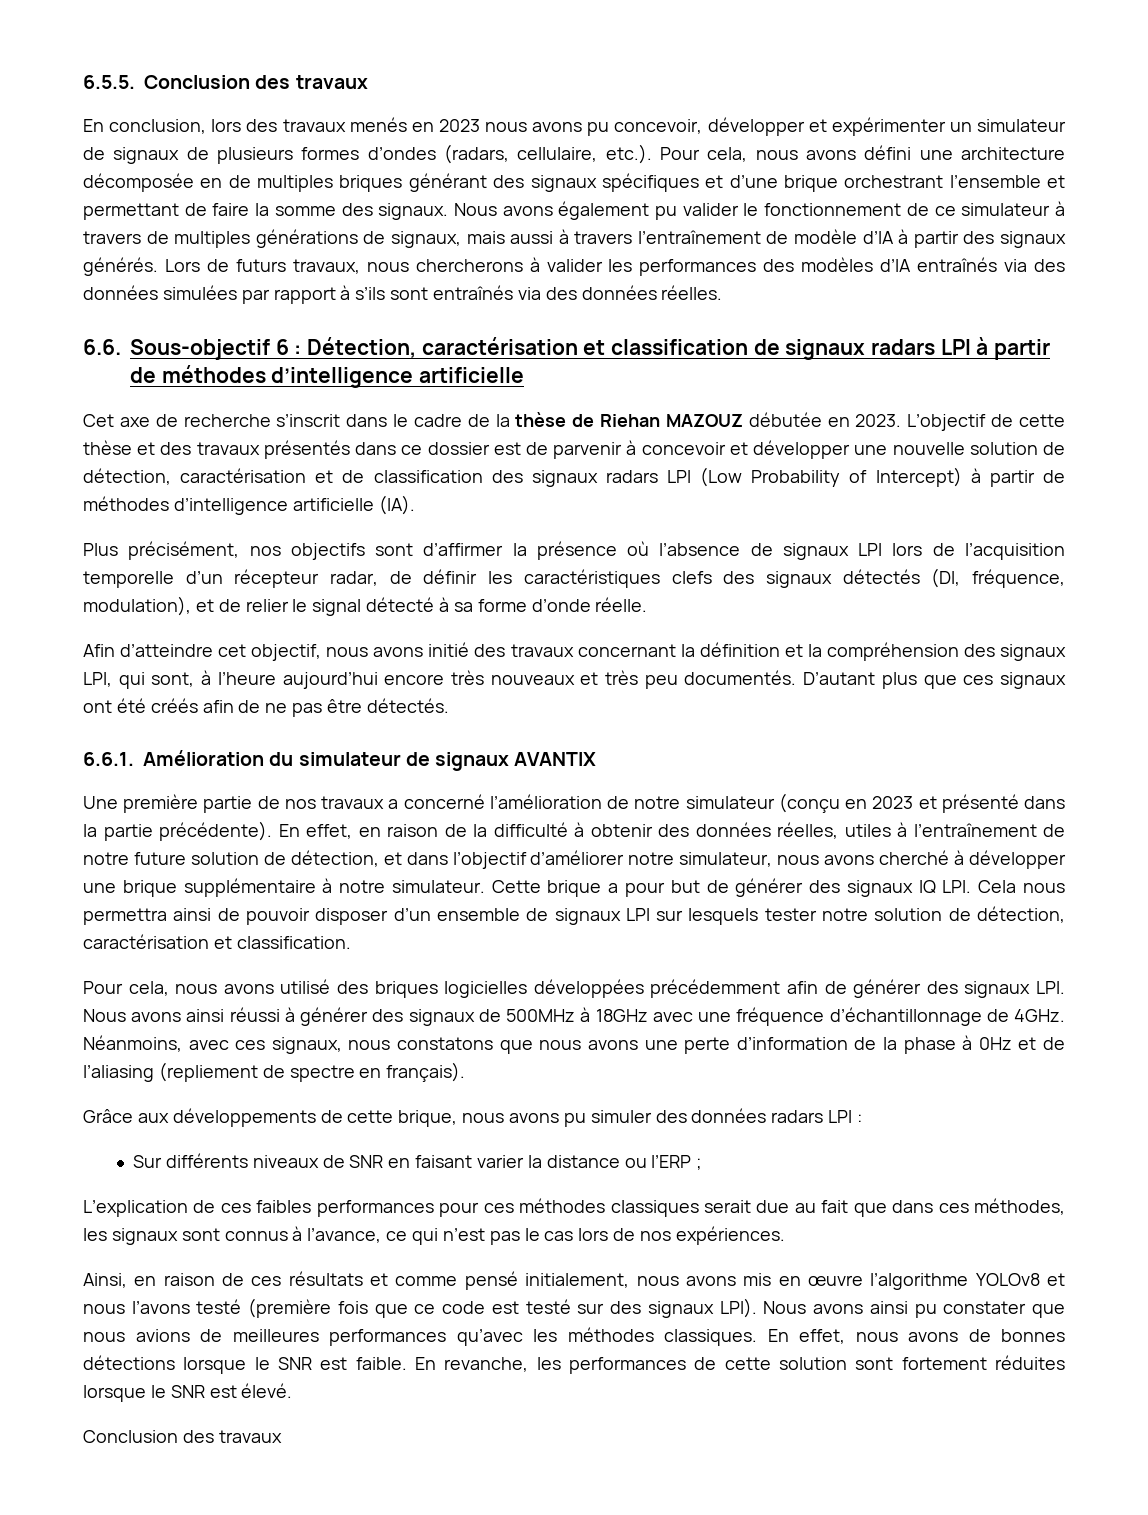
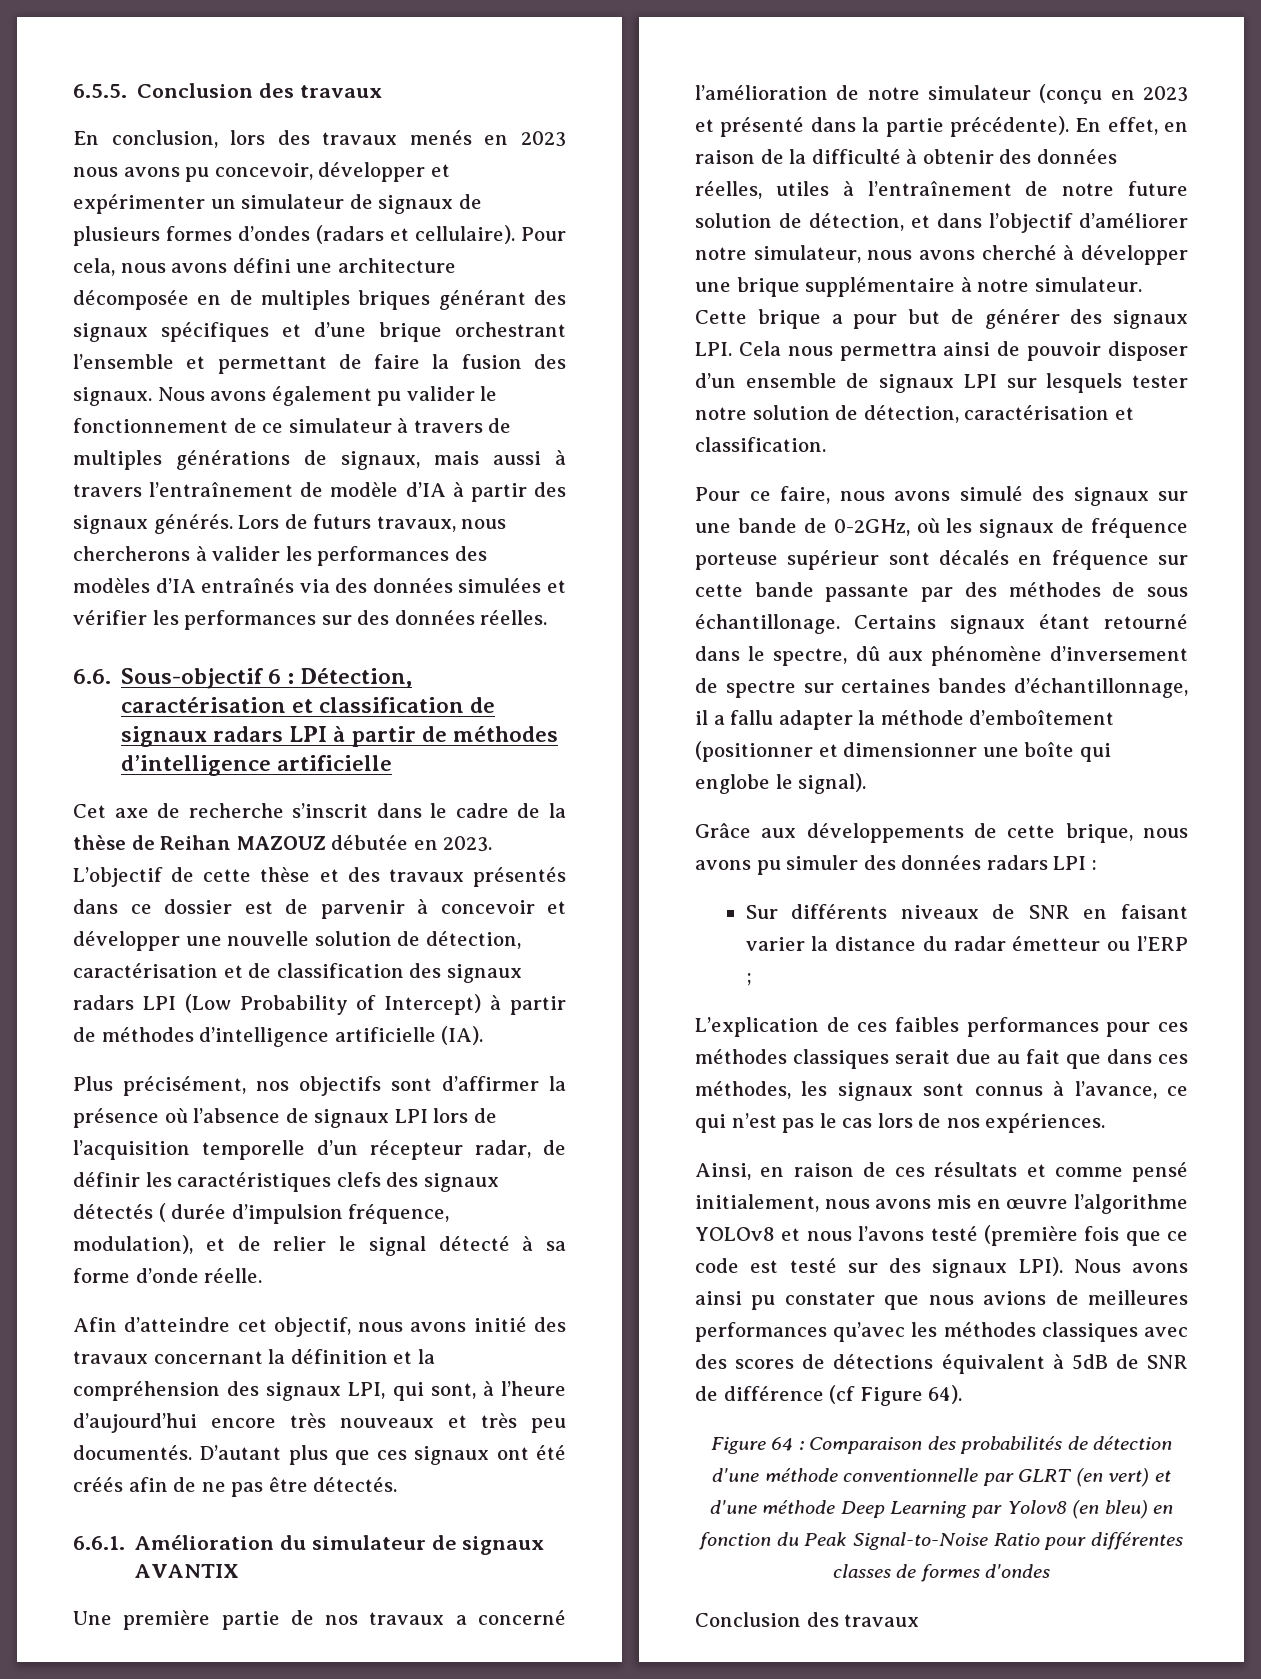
[444,144,652,164] (radars, cellulaire, etc.). -> [316,225,515,244] (radars et cellulaire).
[274,206,336,216] somme -> [461,354,522,369] fusion
[241,285,541,304] par rapport à s’ils sont entraînés via -> [547,580,566,593] [73,610,352,630] et vérifier les performances sur
[600,414,661,427] Riehan -> [160,835,232,850] Reihan
[931,568,961,588] (DI, -> [158,1203,343,1224] ( durée d’impulsion
[282,672,378,689] aujourd’hui -> [73,1413,197,1433] d’aujourd’hui
[918,880,936,894] IQ -> (1188, 319) none
[128,979,1066,998] [83,1007,1066,1026] [83,1035,1065,1054] [83,1062,466,1082] cela, nous avons utilisé des briques logicielles développées précédemment afin de générer des signaux LPI. Nous avons ainsi réussi à générer des signaux de 500MHz à 18GHz avec une fréquence d’échantillonnage de 4GHz. Néanmoins, avec ces signaux, nous constatons que nous avons une perte d’information de la phase à 0Hz et de l’aliasing (repliement de spectre en français). -> [749,486,1188,506] [695,518,1188,538] [695,550,1188,570] [695,582,1188,602] [695,614,1188,634] [695,646,1188,666] [695,678,1188,698] [695,710,1115,730] [695,741,1111,762] [695,773,867,794] ce faire, nous avons simulé des signaux sur une bande de 0-2GHz, où les signaux de fréquence porteuse supérieur sont décalés en fréquence sur cette bande passante par des méthodes de sous échantillonage. Certains signaux étant retourné dans le spectre, dû aux phénomène d’inversement de spectre sur certaines bandes d’échantillonnage, il a fallu adapter la méthode d’emboîtement (positionner et dimensionner une boîte qui englobe le signal).
(620, 1161) none -> [922,936,1101,951] du radar émetteur
[664,1329,1065,1346] [83,1355,1066,1374] [83,1383,293,1402] classiques. En effet, nous avons de bonnes détections lorsque le SNR est faible. En revanche, les performances de cette solution sont fortement réduites lorsque le SNR est élevé. -> [1041,1322,1188,1342] [695,1354,1188,1374] [695,1385,963,1406] [710,1436,1173,1454] [712,1468,1171,1487] [709,1500,1174,1519] [699,1532,1183,1550] [832,1564,1051,1582] classiques avec des scores de détections équivalent à 5dB de SNR de différence (cf Figure 64). // Figure 64 : Comparaison des probabilités de détection d'une méthode conventionnelle par GLRT (en vert) et d'une méthode Deep Learning par Yolov8 (en bleu) en fonction du Peak Signal-to-Noise Ratio pour différentes classes de formes d'ondes

